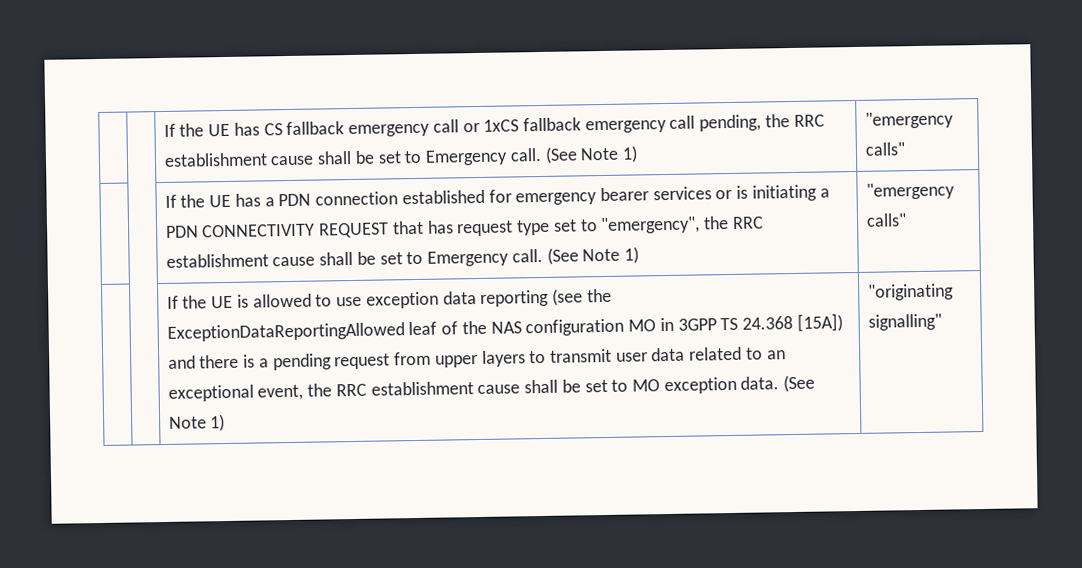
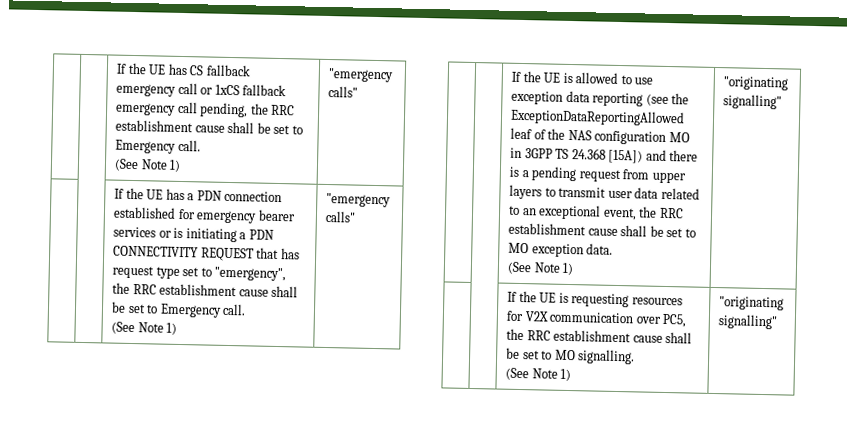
(542, 154) none -> (201, 145) //
(543, 255) none -> (247, 309) //
[783,374,816,393] [168,414,226,432] [867,283,954,301] [867,313,942,331] (See Note 1) | "originating signalling" -> [507,261,575,276] [723,76,789,91] [723,94,783,110] [507,290,683,308] [506,310,687,328] [506,328,693,344] [506,347,636,365] [505,367,572,382] [719,296,785,311] [718,314,778,330] // (See Note 1) | "originating signalling" // | | If the UE is requesting resources for V2X communication over PC5, the RRC establishment cause shall be set to MO signalling. // (See Note 1) | "originating signalling"

